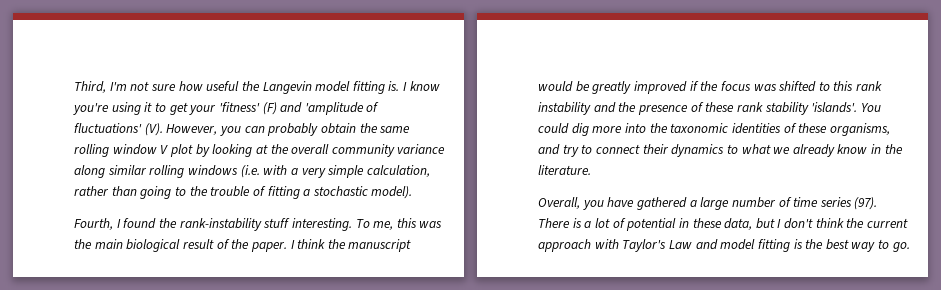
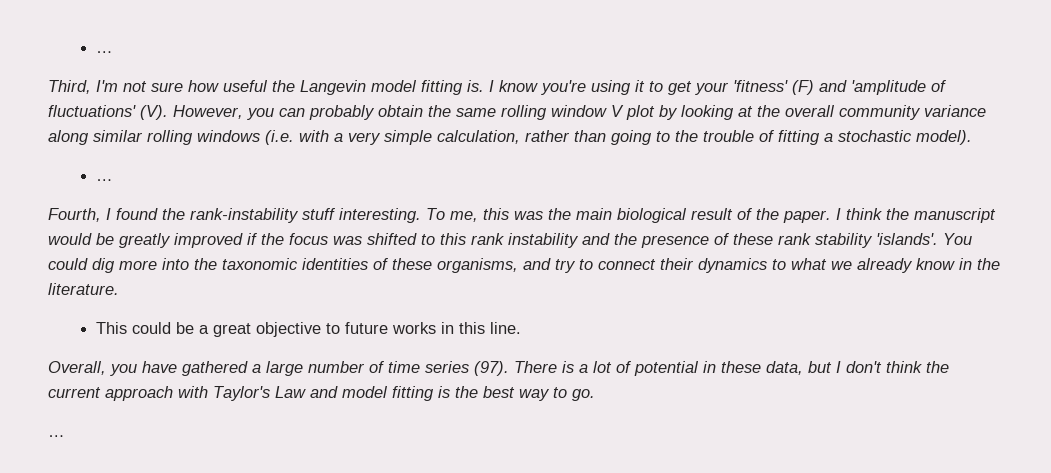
(74, 87) none -> [95,51,113,53] … //
(413, 192) none -> [95,179,113,181] // …
(591, 170) none -> [95,322,521,337] // This could be a great objective to future works in this line.
(910, 247) none -> [48,435,65,437] // …

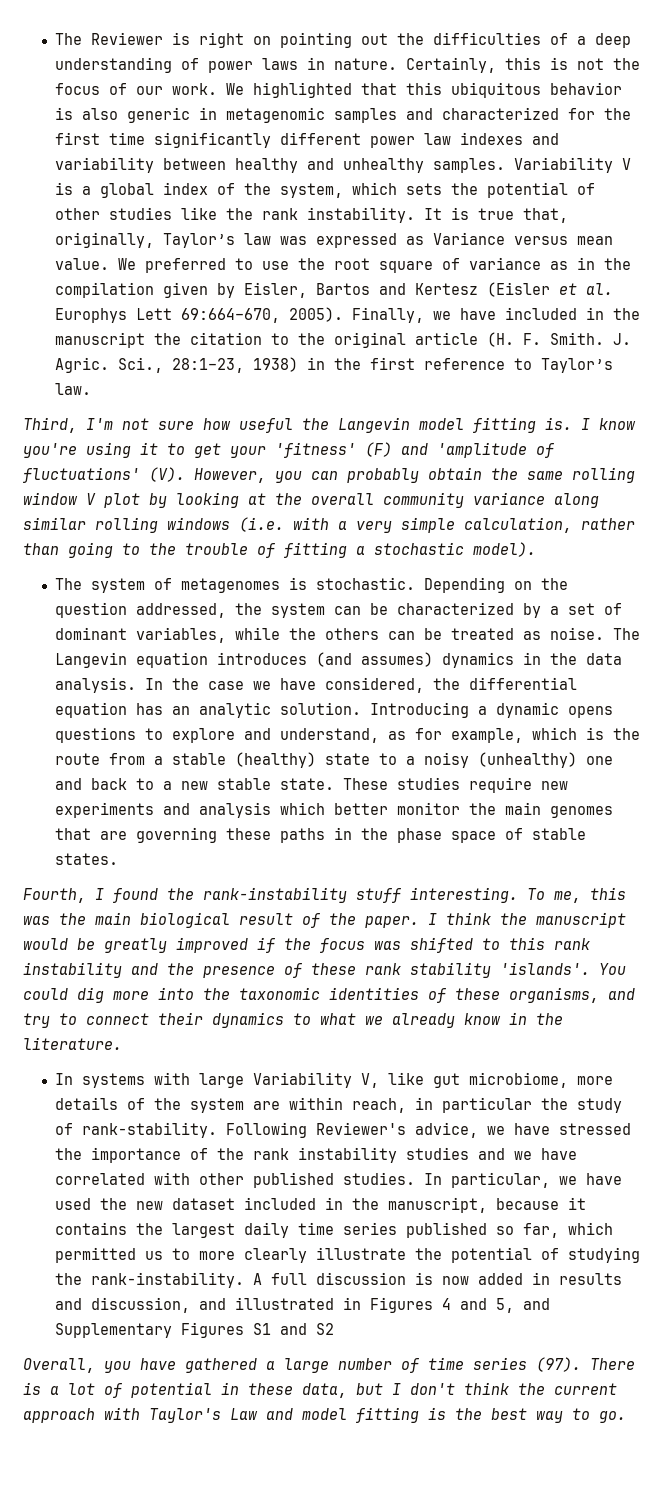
[95,51,113,53] … -> [55,32,632,48] [55,57,641,73] [55,82,623,98] [55,107,632,123] [55,132,560,148] [55,157,632,173] [55,182,596,198] [55,207,569,223] [55,232,614,248] [55,257,632,273] [55,282,614,298] [55,307,641,323] [55,332,632,348] [55,357,614,373] [55,383,92,395] The Reviewer is right on pointing out the difficulties of a deep understanding of power laws in nature. Certainly, this is not the focus of our work. We highlighted that this ubiquitous behavior is also generic in metagenomic samples and characterized for the first time significantly different power law indexes and variability between healthy and unhealthy samples. Variability V is a global index of the system, which sets the potential of other studies like the rank instability. It is true that, originally, Taylor’s law was expressed as Variance versus mean value. We preferred to use the root square of variance as in the compilation given by Eisler, Bartos and Kertesz (Eisler et al. Europhys Lett 69:664–670, 2005). Finally, we have included in the manuscript the citation to the original article (H. F. Smith. J. Agric. Sci., 28:1–23, 1938) in the first reference to Taylor’s law.
[95,179,113,181] … -> [55,577,569,593] [55,602,623,618] [55,627,641,643] [55,652,623,668] [55,677,578,693] [55,702,614,718] [55,727,641,743] [55,752,614,768] [55,777,569,793] [55,802,614,818] [55,827,587,843] [55,853,119,865] The system of metagenomes is stochastic. Depending on the question addressed, the system can be characterized by a set of dominant variables, while the others can be treated as noise. The Langevin equation introduces (and assumes) dynamics in the data analysis. In the case we have considered, the differential equation has an analytic solution. Introducing a dynamic opens questions to explore and understand, as for example, which is the route from a stable (healthy) state to a noisy (unhealthy) one and back to a new stable state. These studies require new experiments and analysis which better monitor the main genomes that are governing these paths in the phase space of stable states.
[95,322,521,337] This could be a great objective to future works in this line. -> [55,1072,614,1088] [55,1097,623,1113] [55,1122,632,1138] [55,1147,578,1163] [55,1172,623,1188] [55,1197,587,1213] [55,1222,614,1238] [55,1247,641,1263] [55,1272,623,1288] [55,1297,551,1313] [55,1322,335,1338] In systems with large Variability V, like gut microbiome, more details of the system are within reach, in particular the study of rank-stability. Following Reviewer's advice, we have stressed the importance of the rank instability studies and we have correlated with other published studies. In particular, we have used the new dataset included in the manuscript, because it contains the largest daily time series published so far, which permitted us to more clearly illustrate the potential of studying the rank-instability. A full discussion is now added in results and discussion, and illustrated in Figures 4 and 5, and Supplementary Figures S1 and S2
[48,435,65,437] // … -> (626, 1417) none

